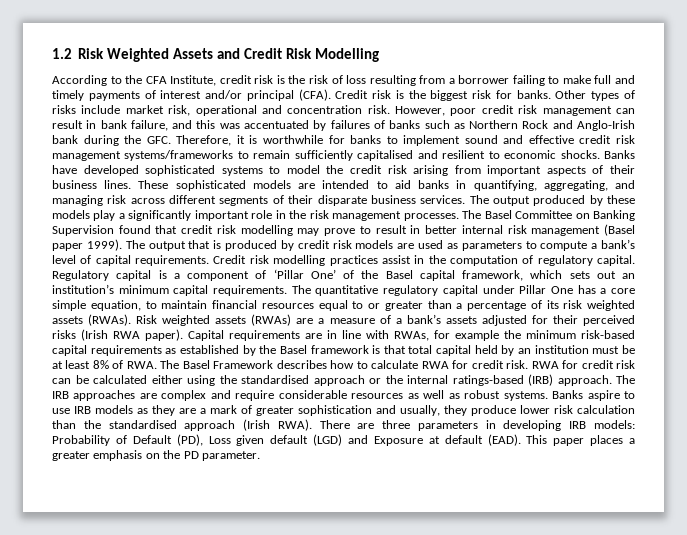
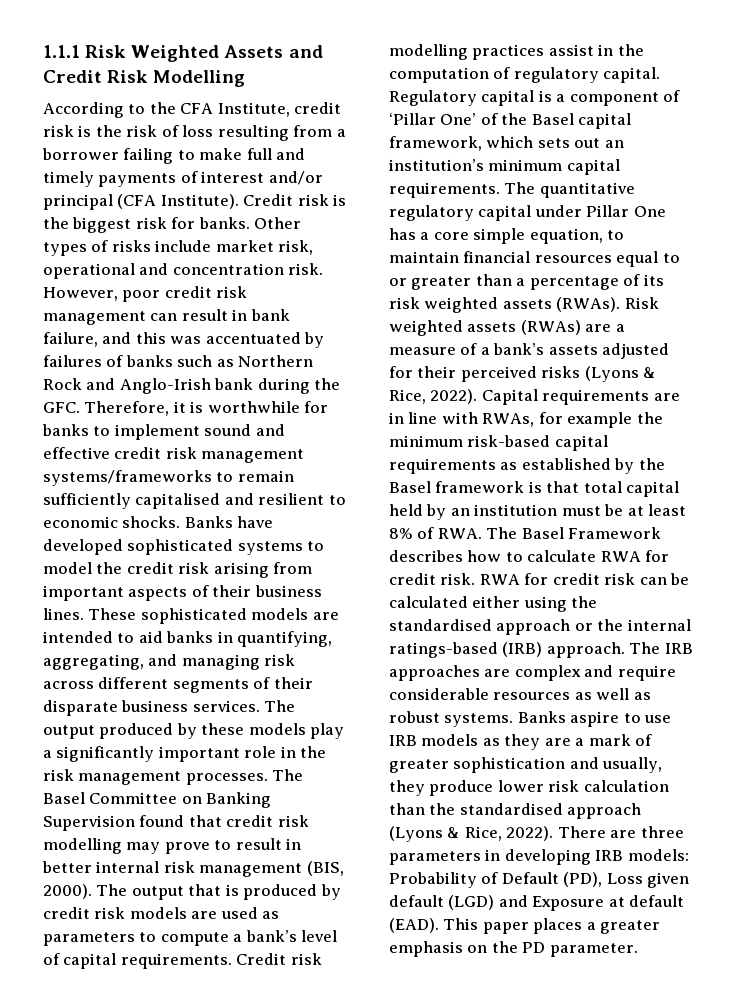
[52,48,72,59] 1.2 -> [43,45,80,58] 1.1.1
[298,89,331,101] (CFA). -> [117,194,239,209] (CFA Institute).
[604,224,636,236] [52,239,122,251] (Basel paper 1999). -> [306,861,344,876] [43,884,92,899] (BIS, 2000).
[81,329,183,341] (Irish RWA paper). -> [584,366,657,382] [389,389,478,404] (Lyons & Rice, 2022).
[243,419,312,431] (Irish RWA). -> [389,826,554,842] (Lyons & Rice, 2022).

